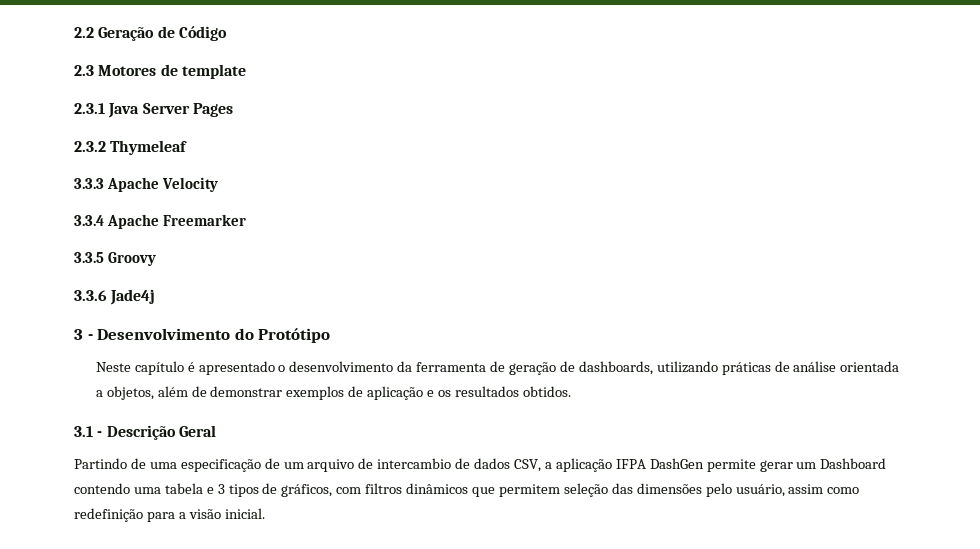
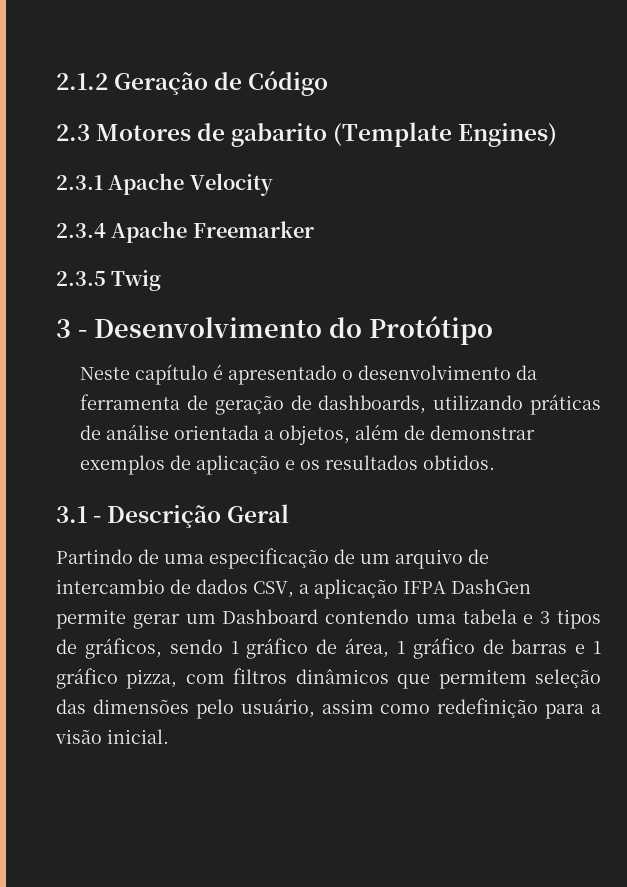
[74,27,94,38] 2.2 -> [56,73,108,90] 2.1.2
[181,64,246,79] [74,103,233,118] [74,140,188,155] [74,178,104,189] template // 2.3.1 Java Server Pages // 2.3.2 Thymeleaf // 3.3.3 -> [231,122,558,147] [56,175,103,190] gabarito (Template Engines) // 2.3.1
[74,215,104,226] 3.3.4 -> [56,223,106,238] 2.3.4
[74,252,157,266] [74,289,156,305] 3.3.5 Groovy // 3.3.6 Jade4j -> [56,270,162,291] 2.3.5 Twig
(333, 490) none -> [169,638,601,659] [56,668,178,689] sendo 1 gráfico de área, 1 gráfico de barras e 1 gráfico pizza,

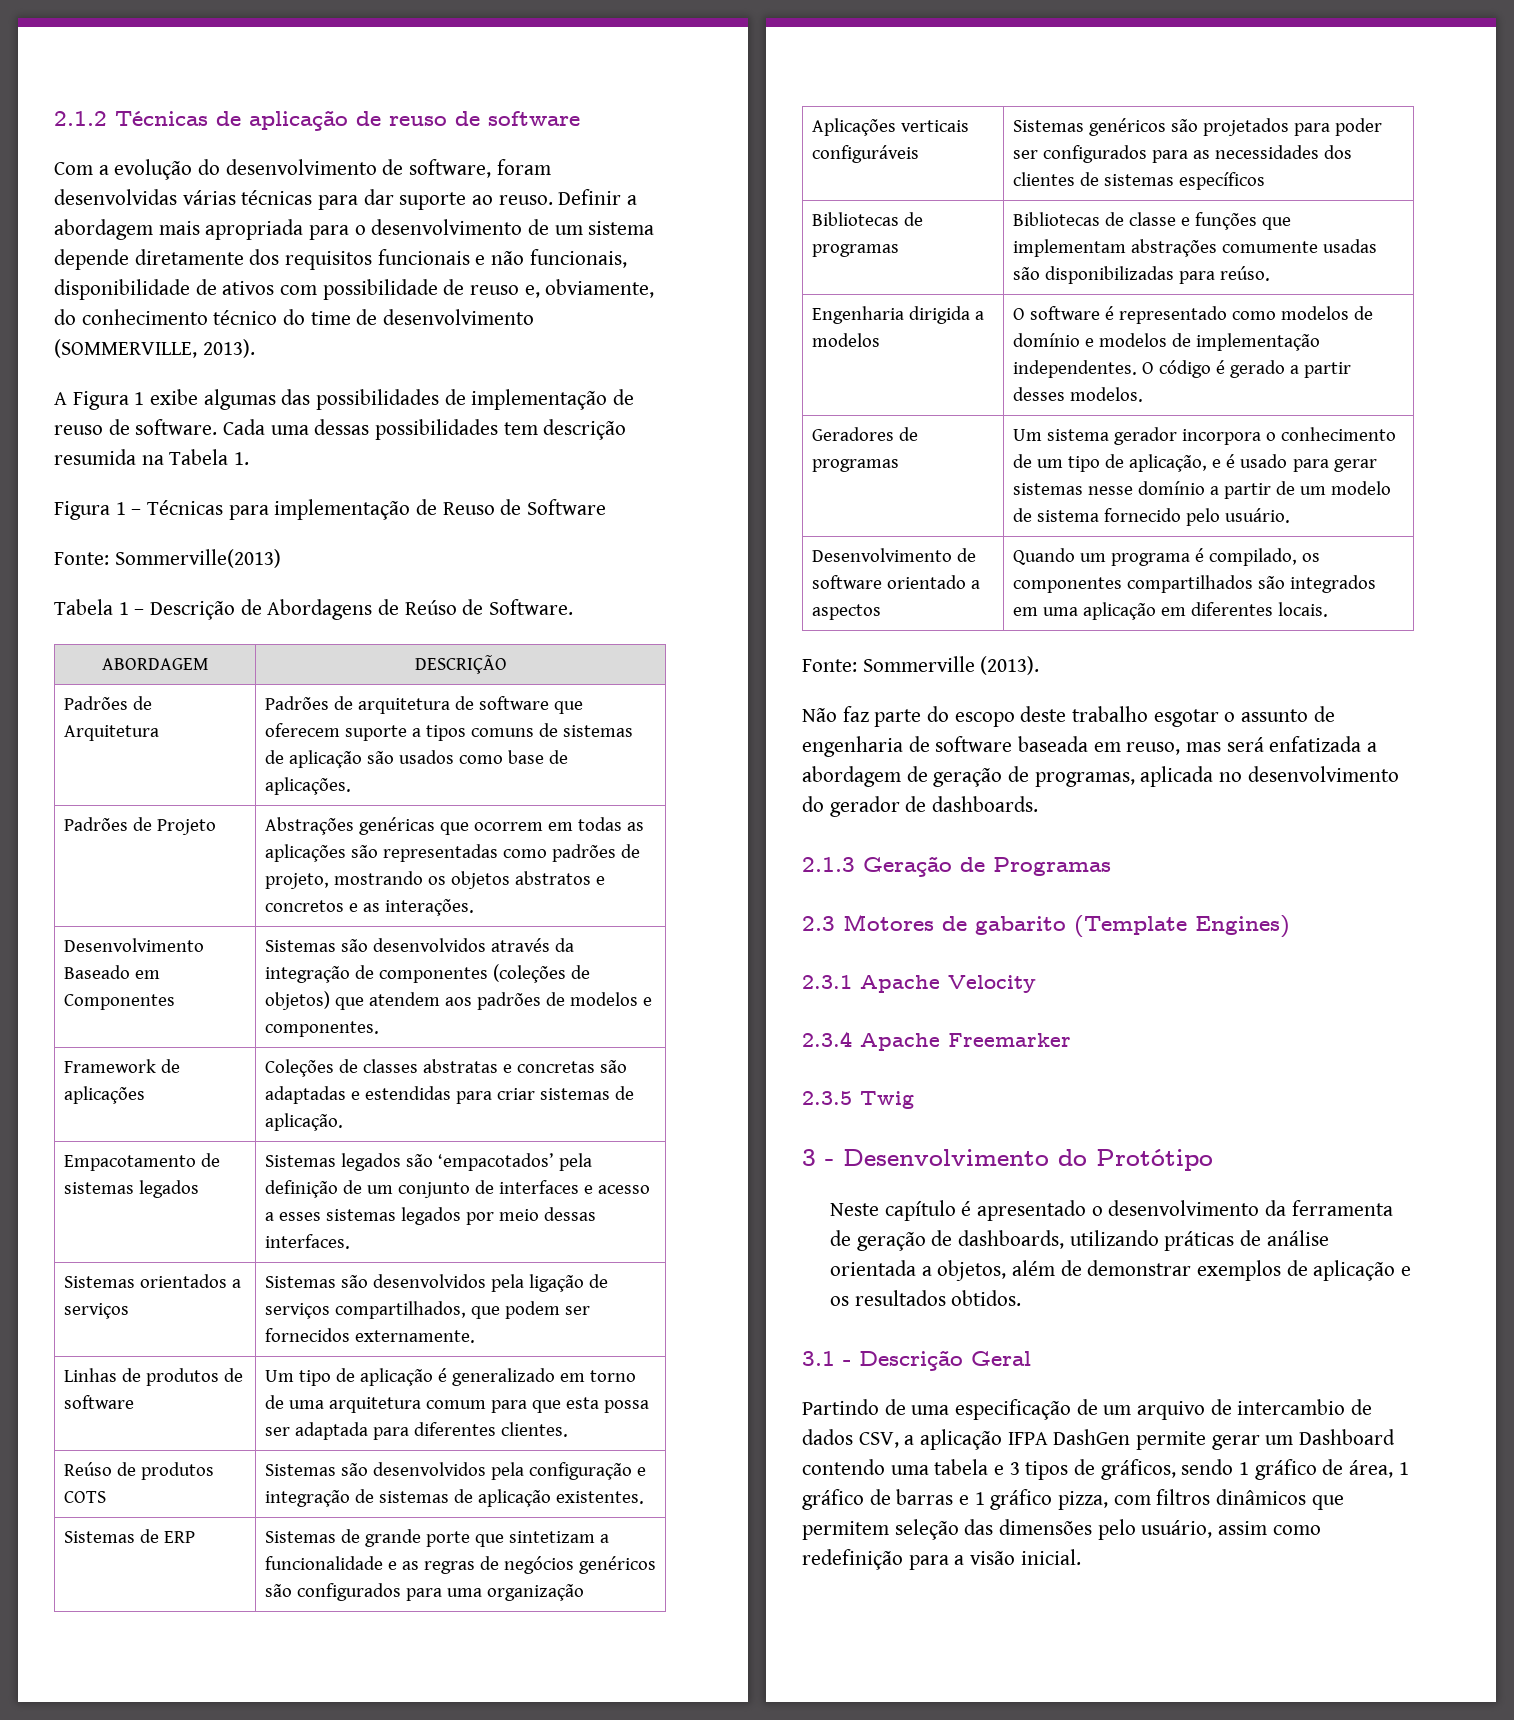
(108, 81) none -> [115,110,580,131] [54,159,551,180] [54,189,638,210] [54,219,655,240] [54,249,627,270] [54,279,655,300] [54,309,535,325] [54,339,255,358] [54,389,635,410] [54,419,627,440] [54,449,250,465] [54,499,607,520] [54,549,281,568] [54,599,574,620] [101,658,209,670] [414,655,507,674] [63,696,152,710] [63,725,159,741] [264,696,584,714] [264,723,634,741] [264,750,569,768] [264,777,351,795] [63,817,216,835] [264,817,645,835] [264,844,641,862] [264,871,606,889] [264,899,474,916] [63,938,204,952] [63,965,160,979] [63,994,175,1010] [264,938,575,952] [264,964,591,983] [264,991,653,1010] [264,1021,379,1037] [63,1059,180,1073] [63,1086,145,1104] [264,1059,628,1077] [264,1086,635,1104] [264,1113,343,1131] [63,1153,220,1171] [63,1180,199,1198] [264,1153,593,1171] [264,1180,651,1198] [264,1207,597,1225] [264,1234,350,1249] [63,1274,241,1288] [63,1303,129,1319] [264,1274,609,1292] [264,1301,591,1319] [264,1328,475,1343] [63,1368,243,1386] [63,1395,134,1409] [264,1368,637,1386] [264,1395,650,1413] [264,1422,569,1440] [63,1462,214,1480] [63,1491,106,1503] [264,1462,647,1480] [264,1489,645,1507] [63,1529,195,1543] [264,1529,610,1547] [264,1556,657,1574] [264,1583,585,1601] [811,118,969,136] [811,145,919,163] [1012,118,1383,136] [1012,145,1353,163] [1012,172,1265,190] [811,212,923,226] [811,244,899,257] [1012,212,1292,230] [1012,239,1377,257] [1012,266,1270,284] [811,306,984,324] [811,333,880,347] [1012,306,1374,324] [1012,333,1321,351] [1012,360,1352,378] [1012,387,1143,402] [811,427,918,441] [811,459,899,472] [1012,427,1397,445] [1012,454,1377,472] [1012,481,1392,499] [1012,508,1291,526] [811,548,976,562] [811,575,980,589] [811,604,881,620] [1012,548,1321,566] [1012,575,1376,593] [1012,602,1329,620] [802,656,1040,675] [802,706,1335,727] [802,736,1378,757] [802,766,1399,787] [802,796,1039,817] [802,857,855,872] Técnicas de aplicação de reuso de software // Com a evolução do desenvolvimento de software, foram desenvolvidas várias técnicas para dar suporte ao reuso. Definir a abordagem mais apropriada para o desenvolvimento de um sistema depende diretamente dos requisitos funcionais e não funcionais, disponibilidade de ativos com possibilidade de reuso e, obviamente, do conhecimento técnico do time de desenvolvimento (SOMMERVILLE, 2013). // A Figura 1 exibe algumas das possibilidades de implementação de reuso de software. Cada uma dessas possibilidades tem descrição resumida na Tabela 1. // Figura 1 – Técnicas para implementação de Reuso de Software // Fonte: Sommerville(2013) // Tabela 1 – Descrição de Abordagens de Reúso de Software. // ABORDAGEM | DESCRIÇÃO // Padrões de Arquitetura | Padrões de arquitetura de software que oferecem suporte a tipos comuns de sistemas de aplicação são usados como base de aplicações. // Padrões de Projeto | Abstrações genéricas que ocorrem em todas as aplicações são representadas como padrões de projeto, mostrando os objetos abstratos e concretos e as interações. // Desenvolvimento Baseado em Componentes | Sistemas são desenvolvidos através da integração de componentes (coleções de objetos) que atendem aos padrões de modelos e componentes. // Framework de aplicações | Coleções de classes abstratas e concretas são adaptadas e estendidas para criar sistemas de aplicação. // Empacotamento de sistemas legados | Sistemas legados são ‘empacotados’ pela definição de um conjunto de interfaces e acesso a esses sistemas legados por meio dessas interfaces. // Sistemas orientados a serviços | Sistemas são desenvolvidos pela ligação de serviços compartilhados, que podem ser fornecidos externamente. // Linhas de produtos de software | Um tipo de aplicação é generalizado em torno de uma arquitetura comum para que esta possa ser adaptada para diferentes clientes. // Reúso de produtos COTS | Sistemas são desenvolvidos pela configuração e integração de sistemas de aplicação existentes. // Sistemas de ERP | Sistemas de grande porte que sintetizam a funcionalidade e as regras de negócios genéricos são configurados para uma organização // Aplicações verticais configuráveis | Sistemas genéricos são projetados para poder ser configurados para as necessidades dos clientes de sistemas específicos // Bibliotecas de programas | Bibliotecas de classe e funções que implementam abstrações comumente usadas são disponibilizadas para reúso. // Engenharia dirigida a modelos | O software é representado como modelos de domínio e modelos de implementação independentes. O código é gerado a partir desses modelos. // Geradores de programas | Um sistema gerador incorpora o conhecimento de um tipo de aplicação, e é usado para gerar sistemas nesse domínio a partir de um modelo de sistema fornecido pelo usuário. // Desenvolvimento de software orientado a aspectos | Quando um programa é compilado, os componentes compartilhados são integrados em uma aplicação em diferentes locais. // Fonte: Sommerville (2013). // Não faz parte do escopo deste trabalho esgotar o assunto de engenharia de software baseada em reuso, mas será enfatizada a abordagem de geração de programas, aplicada no desenvolvimento do gerador de dashboards. // 2.1.3
[248,71,329,96] Código -> [993,857,1111,876] Programas

